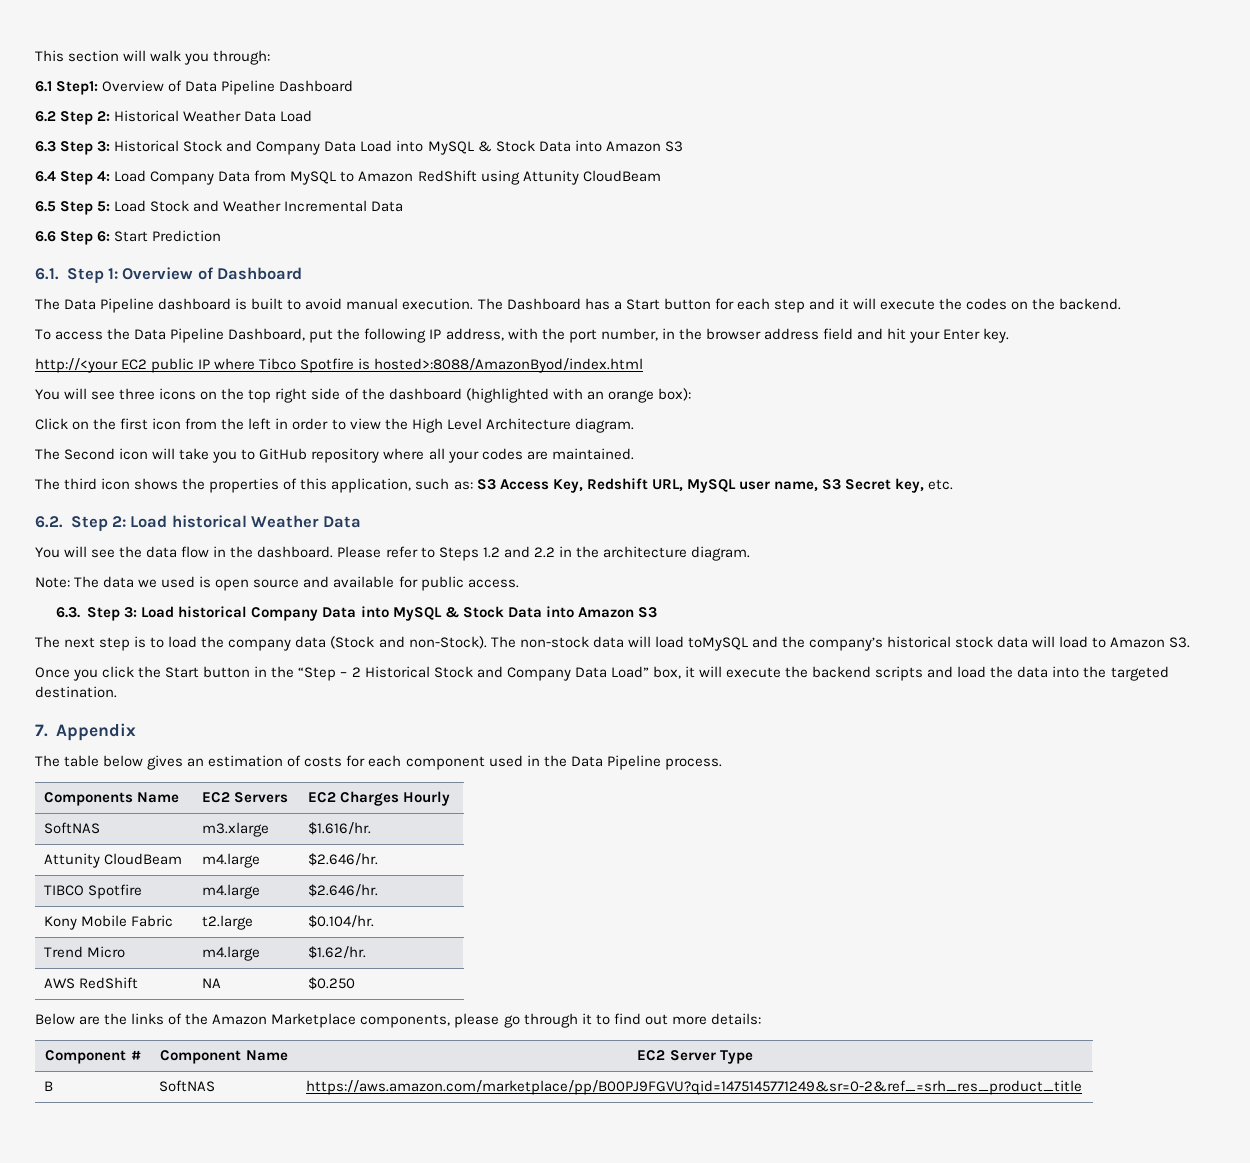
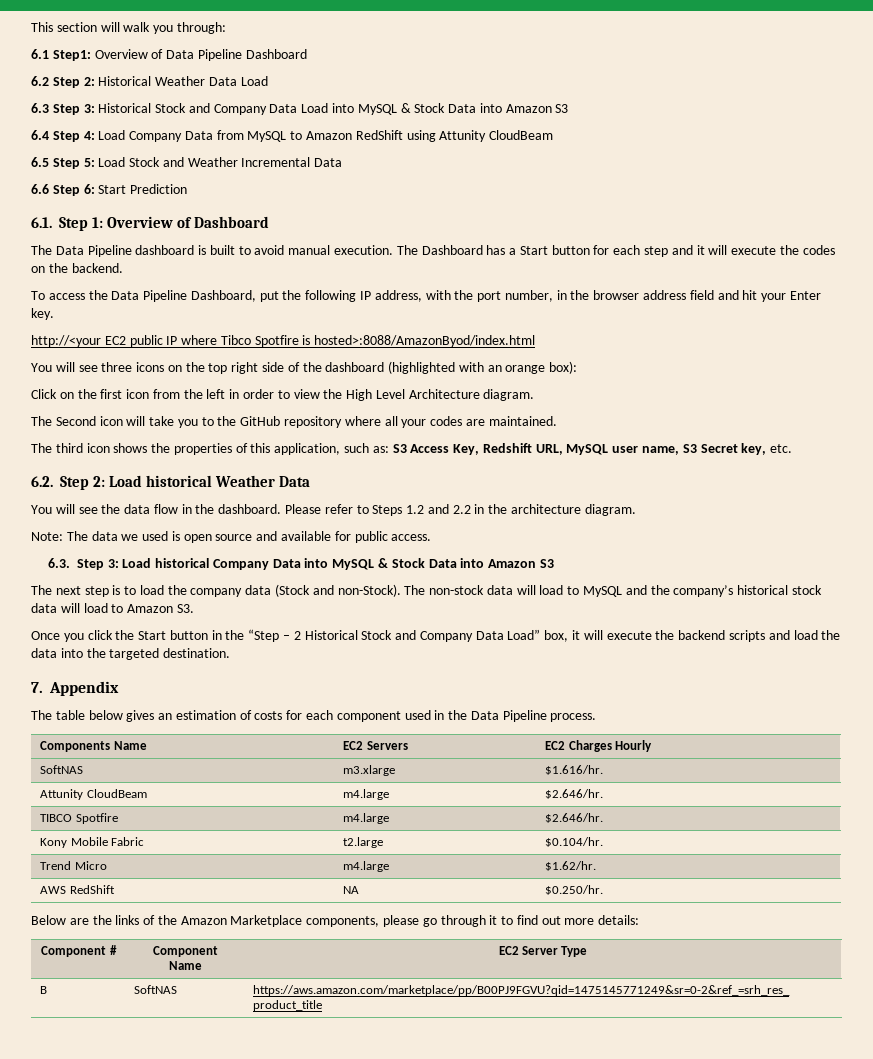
(256, 454) none -> [217,416,237,426] the
[687,637,748,651] toMySQL -> [567,586,623,597] to MySQL
[308,977,356,990] $0.250 -> [545,885,604,895] $0.250/hr.

